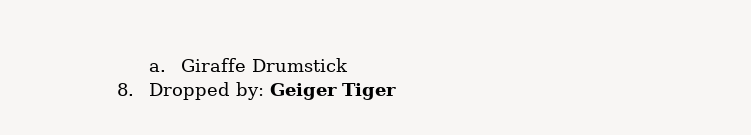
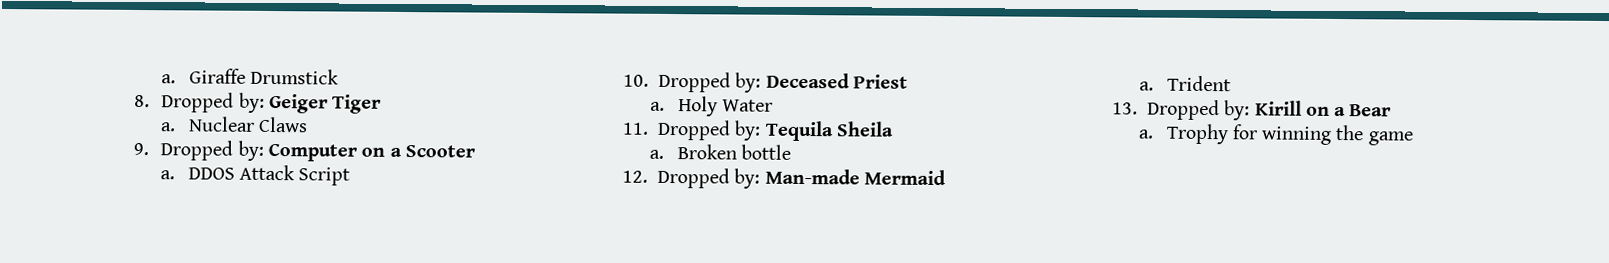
(397, 91) none -> [160,116,308,133] [133,140,475,162] [160,164,351,186] [623,71,908,93] [650,96,773,117] [622,119,894,142] [649,144,791,160] [622,167,946,189] [1139,75,1231,92] [1112,99,1392,121] [1138,123,1414,146] // a. Nuclear Claws // 9. Dropped by: Computer on a Scooter // a. DDOS Attack Script // 10. Dropped by: Deceased Priest // a. Holy Water // 11. Dropped by: Tequila Sheila // a. Broken bottle // 12. Dropped by: Man-made Mermaid // a. Trident // 13. Dropped by: Kirill on a Bear // a. Trophy for winning the game

